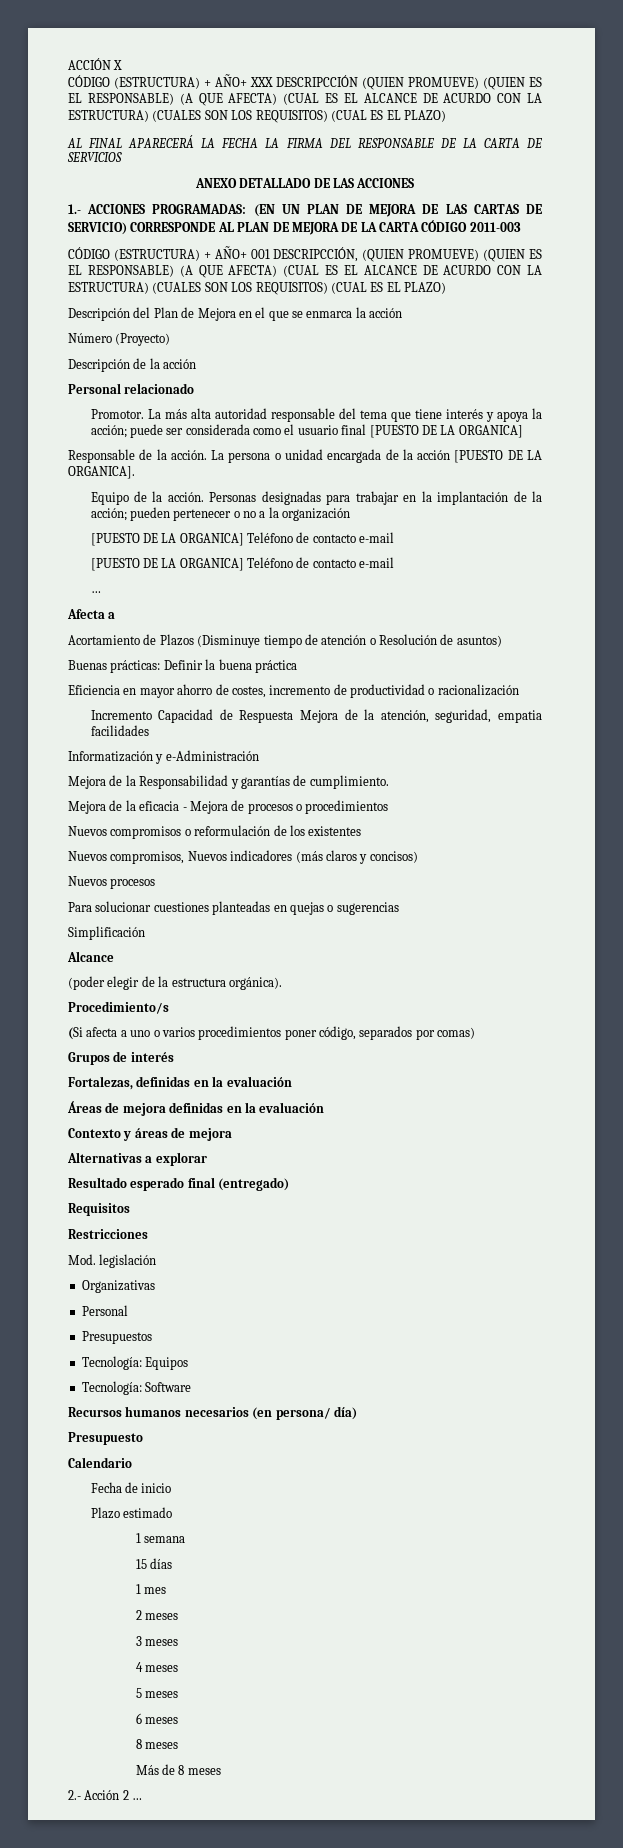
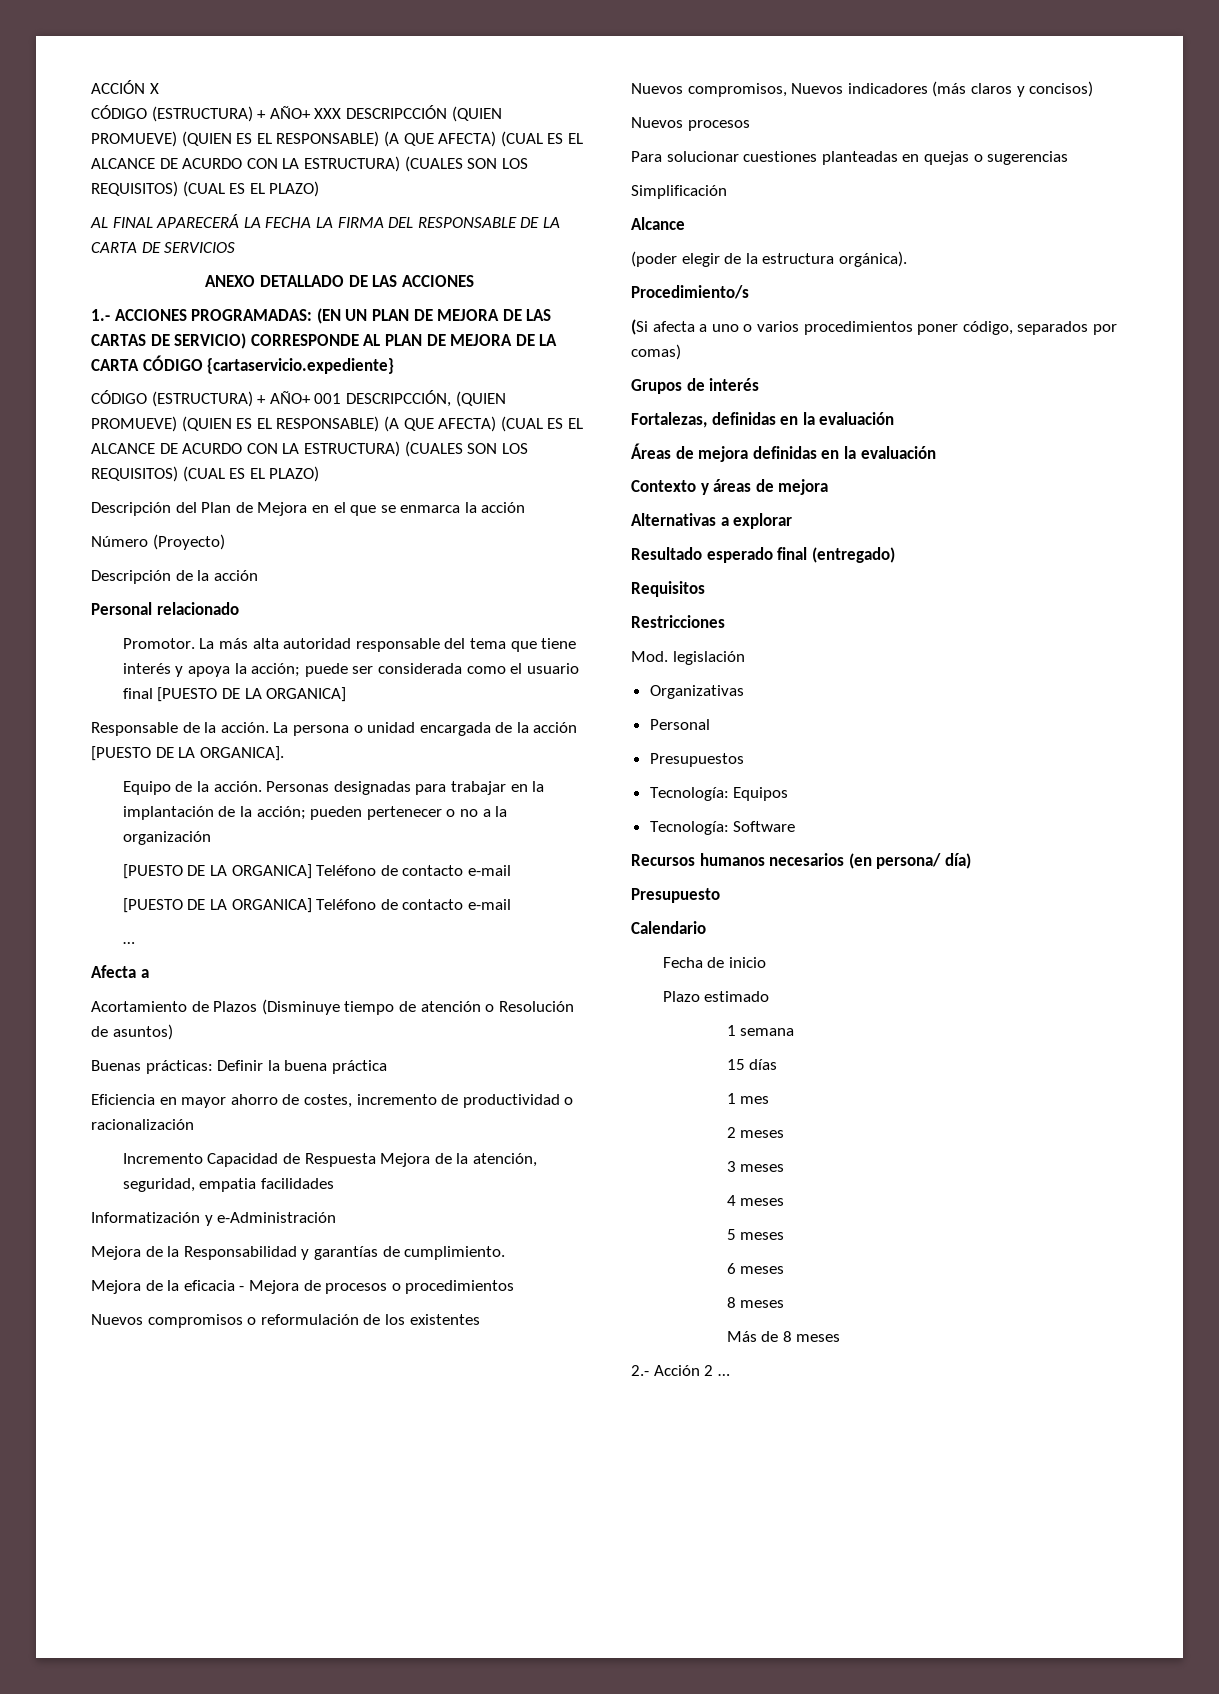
[469,222,521,232] 2011-003 -> [207,358,395,374] {cartaservicio.expediente}

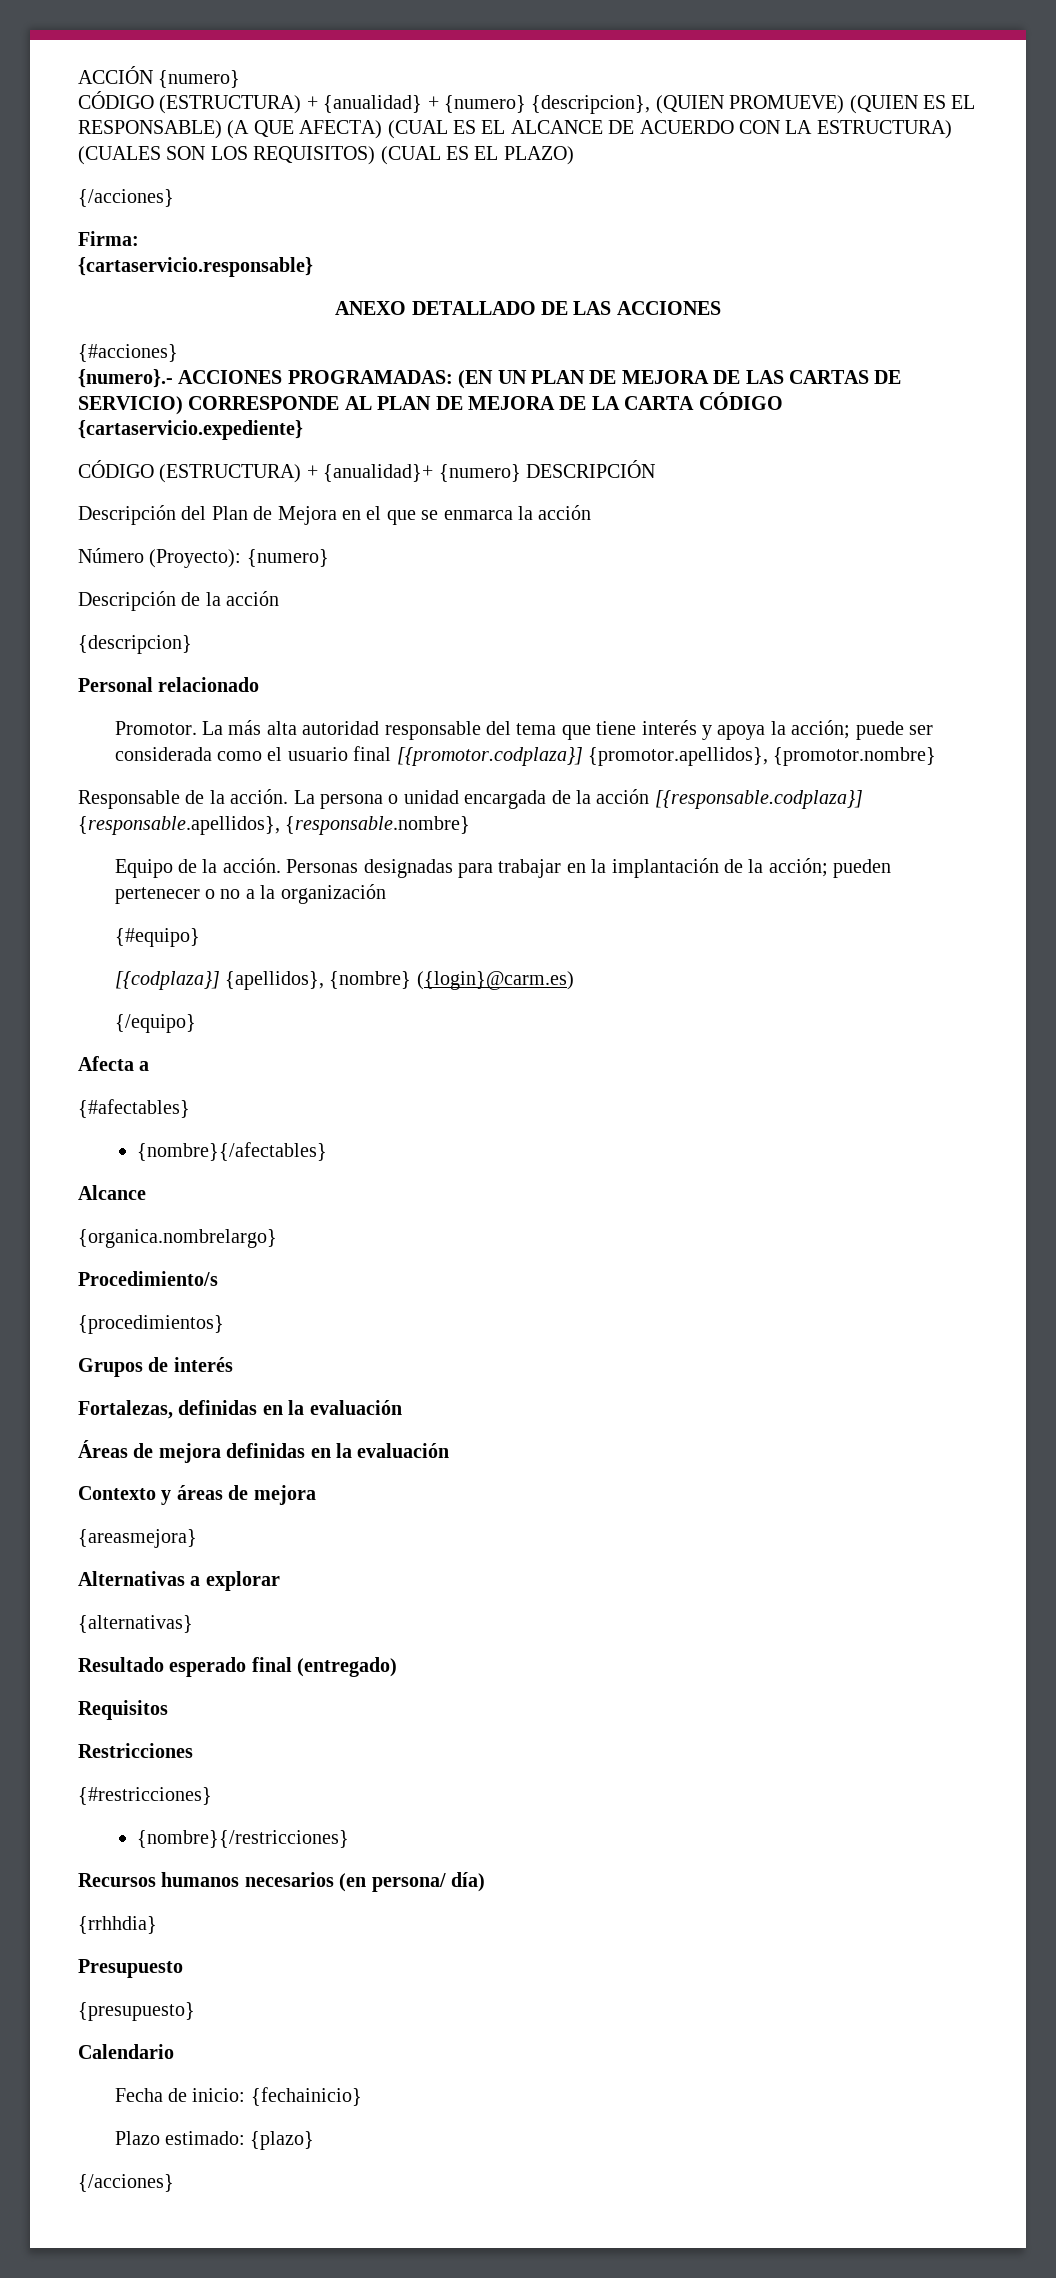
[149,83,159,94] [91,105,447,122] X // CÓDIGO (ESTRUCTURA) + AÑO+ XXX DESCRIPCCIÓN -> [158,70,241,88] [78,91,651,114] {numero} // CÓDIGO (ESTRUCTURA) + {anualidad} + {numero} {descripcion},
[182,158,243,169] ACURDO -> [639,120,734,134] ACUERDO
[90,214,560,228] [91,242,236,253] AL FINAL APARECERÁ LA FECHA LA FIRMA DEL RESPONSABLE DE LA CARTA DE SERVICIOS -> [78,189,174,207] [78,231,139,246] [78,257,313,277] {/acciones} // Firma: // {cartaservicio.responsable}
[91,309,110,321] 1.- -> [78,344,178,362] [78,369,173,388] {#acciones} // {numero}.-
[269,390,506,407] [91,416,583,432] [91,441,528,457] [91,466,320,482] AÑO+ 001 DESCRIPCCIÓN, (QUIEN PROMUEVE) (QUIEN ES EL RESPONSABLE) (A QUE AFECTA) (CUAL ES EL ALCANCE DE ACURDO CON LA ESTRUCTURA) (CUALES SON LOS REQUISITOS) (CUAL ES EL PLAZO) -> [323,460,655,482] {anualidad}+ {numero} DESCRIPCIÓN
[152,534,225,550] (Proyecto) -> [149,549,329,568] (Proyecto): {numero}
(258, 575) none -> [78,635,192,654] // {descripcion}
[157,687,347,702] [PUESTO DE LA ORGANICA] -> [396,747,937,766] [{promotor.codplaza}] {promotor.apellidos}, {promotor.nombre}
[91,746,284,761] [PUESTO DE LA ORGANICA]. -> [654,790,863,809] [78,816,471,835] [{responsable.codplaza}] {responsable.apellidos}, {responsable.nombre}
[122,864,512,879] [122,898,512,913] [122,942,135,944] [91,965,149,978] [91,999,574,1015] [91,1024,173,1040] [91,1060,387,1074] [91,1094,574,1108] [91,1119,194,1130] [122,1153,538,1167] [122,1178,335,1192] [91,1212,337,1226] [91,1246,506,1260] [91,1280,515,1294] [91,1314,480,1328] [631,81,1094,97] [631,117,750,131] [631,151,1069,165] [631,185,727,199] [631,217,685,230] [631,251,907,267] [631,285,749,299] [631,319,1117,335] [631,344,681,360] [PUESTO DE LA ORGANICA] Teléfono de contacto e-mail // [PUESTO DE LA ORGANICA] Teléfono de contacto e-mail // … // Afecta a // Acortamiento de Plazos (Disminuye tiempo de atención o Resolución de asuntos) // Buenas prácticas: Definir la buena práctica // Eficiencia en mayor ahorro de costes, incremento de productividad o racionalización // Incremento Capacidad de Respuesta Mejora de la atención, seguridad, empatia facilidades // Informatización y e-Administración // Mejora de la Responsabilidad y garantías de cumplimiento. // Mejora de la eficacia - Mejora de procesos o procedimientos // Nuevos compromisos o reformulación de los existentes // Nuevos compromisos, Nuevos indicadores (más claros y concisos) // Nuevos procesos // Para solucionar cuestiones planteadas en quejas o sugerencias // Simplificación // Alcance // (poder elegir de la estructura orgánica). // Procedimiento/s // (Si afecta a uno o varios procedimientos poner código, separados por comas) -> [114,928,200,947] [114,971,574,990] [114,1014,196,1033] [78,1056,150,1071] [78,1099,190,1118] [136,1142,327,1161] [78,1185,146,1200] [78,1229,277,1248] [78,1271,218,1286] [78,1315,224,1334] {#equipo} // [{codplaza}] {apellidos}, {nombre} ({login}@carm.es) // {/equipo} // Afecta a // {#afectables} // {nombre}{/afectables} // Alcance // {organica.nombrelargo} // Procedimiento/s // {procedimientos}
(829, 487) none -> [78,1529,197,1548] // {areasmejora}
(793, 521) none -> [78,1615,193,1633] // {alternativas}
[631,651,745,665] [649,685,744,699] [649,719,710,730] [649,753,744,767] [649,787,789,801] [649,821,796,835] Mod. legislación // Organizativas // Personal // Presupuestos // Tecnología: Equipos // Tecnología: Software -> [78,1787,212,1805] [136,1830,349,1848] {#restricciones} // {nombre}{/restricciones}
(971, 861) none -> [78,1916,157,1934] // {rrhhdia}
(720, 895) none -> [78,2002,195,2021] // {presupuesto}
[729,957,767,968] inicio -> [192,2087,362,2106] inicio: {fechainicio}
[704,991,770,1002] [726,1025,795,1036] [726,1059,778,1070] [726,1093,770,1104] [726,1127,785,1138] [726,1161,785,1172] [726,1195,785,1206] [726,1229,785,1240] [726,1263,785,1274] [726,1297,785,1308] [726,1331,841,1342] [631,1365,730,1376] estimado // 1 semana // 15 días // 1 mes // 2 meses // 3 meses // 4 meses // 5 meses // 6 meses // 8 meses // Más de 8 meses // 2.- Acción 2 … -> [164,2131,315,2150] [78,2174,174,2192] estimado: {plazo} // {/acciones}

